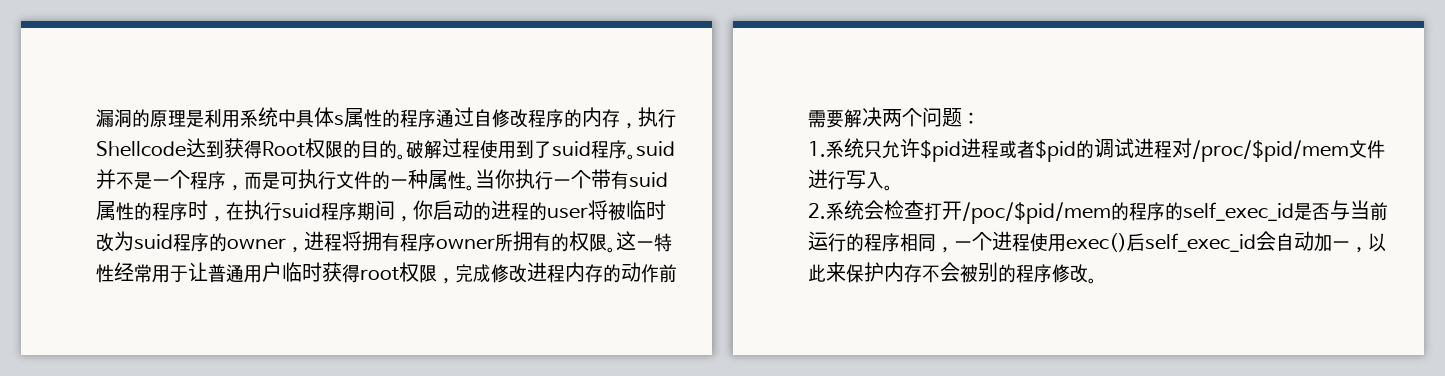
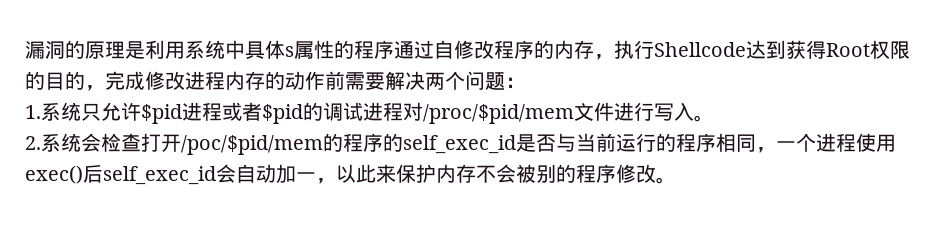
[397,138,675,160] [96,169,668,191] [96,200,666,222] [96,231,672,253] [96,262,437,283] 。破解过程使用到了suid程序。suid并不是一个程序，而是可执行文件的一种属性。当你执行一个带有suid属性的程序时，在执行suid程序期间，你启动的进程的user将被临时改为suid程序的owner，进程将拥有程序owner所拥有的权限。这一特性经常用于让普通用户临时获得root权限 -> (85, 80) none

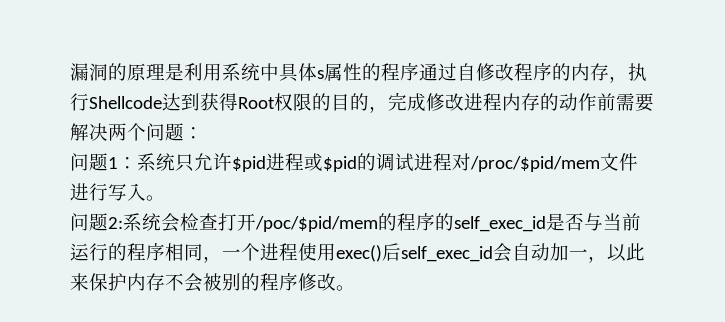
[25,105,41,119] 1. -> [70,153,137,171] 问题1：
[242,102,262,121] 者 -> (323, 162) none
[25,136,41,150] 2. -> [70,213,123,231] 问题2:

